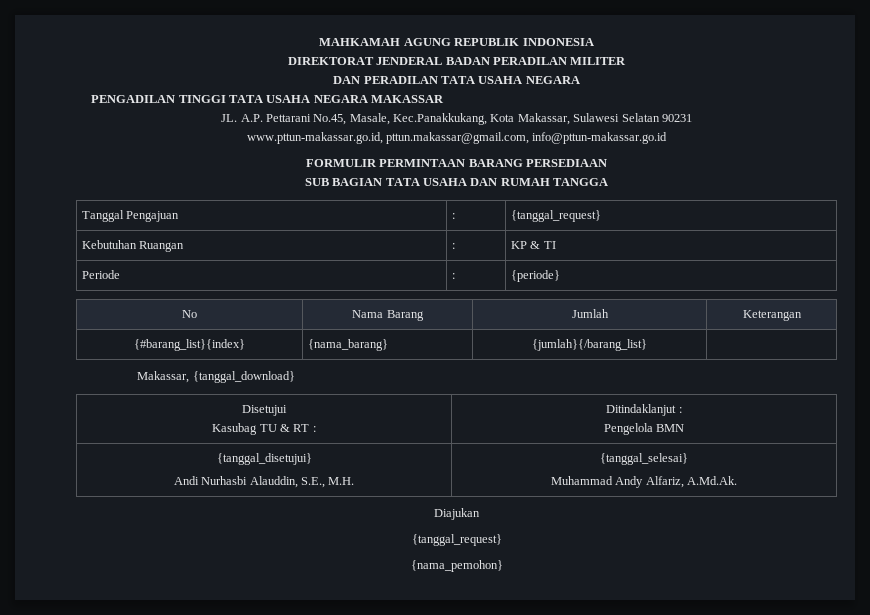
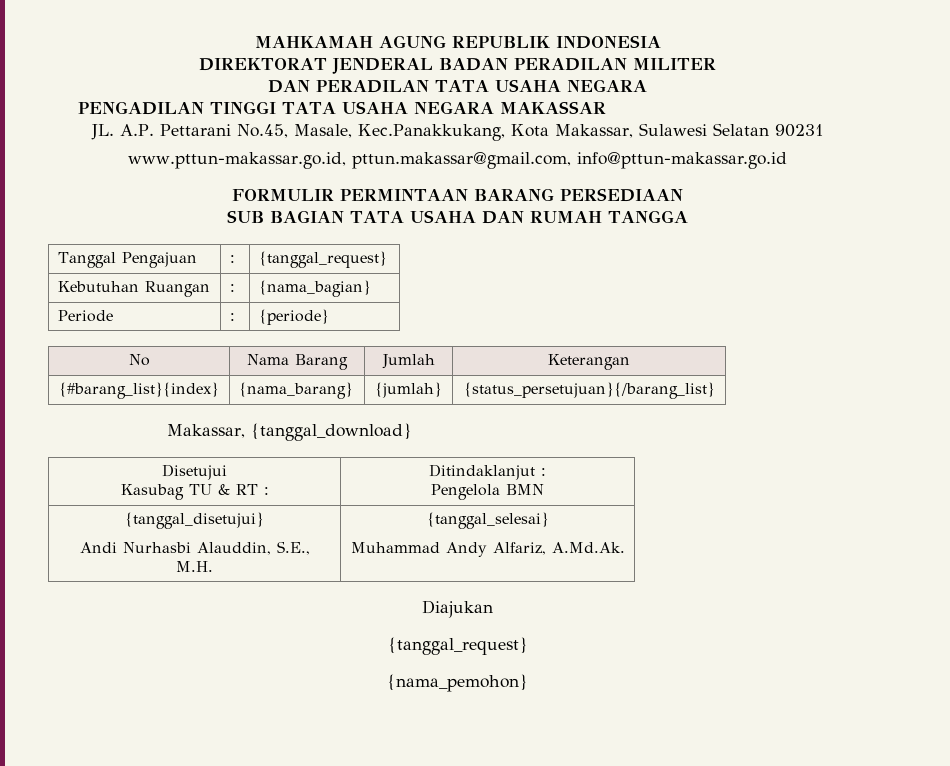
[511,241,556,249] KP & TI -> [259,280,372,297] {nama_bagian}
[532,339,647,351] {jumlah}{/barang_list} | -> [375,382,442,398] [463,382,715,399] {jumlah} | {status_persetujuan}{/barang_list}

